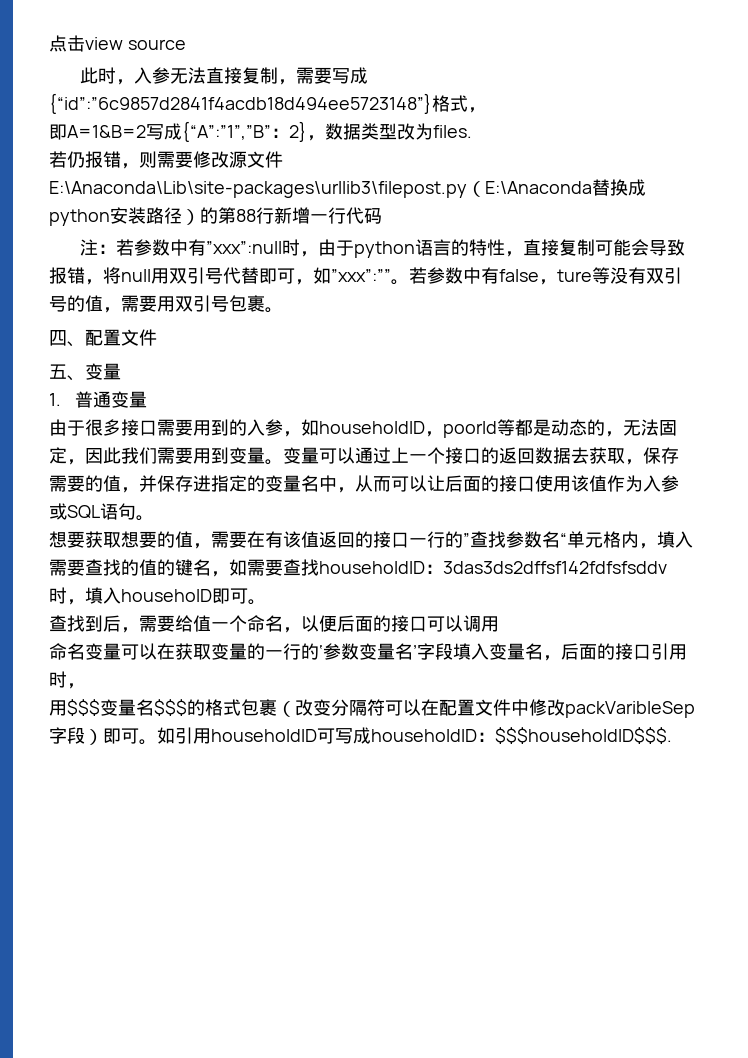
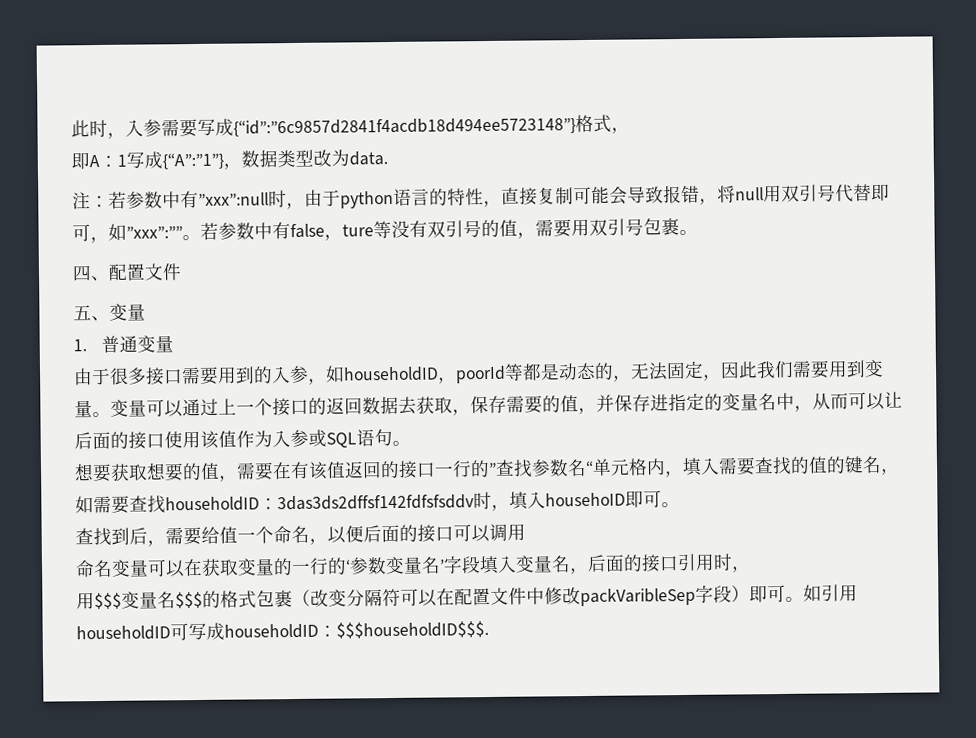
[49,35,186,52] [80,67,297,85] 点击view source // 此时，入参无法直接复制， -> [71,119,162,139] 此时，入参
[67,121,472,142] [49,151,283,169] [49,179,646,198] [49,207,382,226] A=1&B=2写成{“A”:”1”,”B”：2}，数据类型改为files. // 若仍报错，则需要修改源文件E:\Anaconda\Lib\site-packages\urllib3\filepost.py（E:\Anaconda替换成python安装路径）的第88行新增一行代码 -> [89,149,388,170] A：1写成{“A”:”1”}，数据类型改为data.

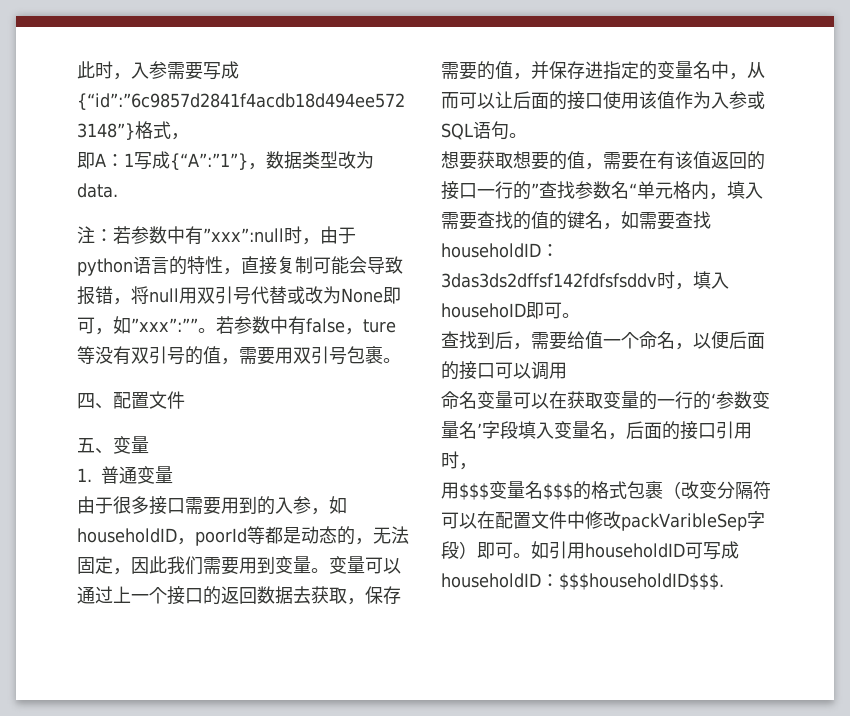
(872, 193) none -> [287,286,383,304] 或改为None

